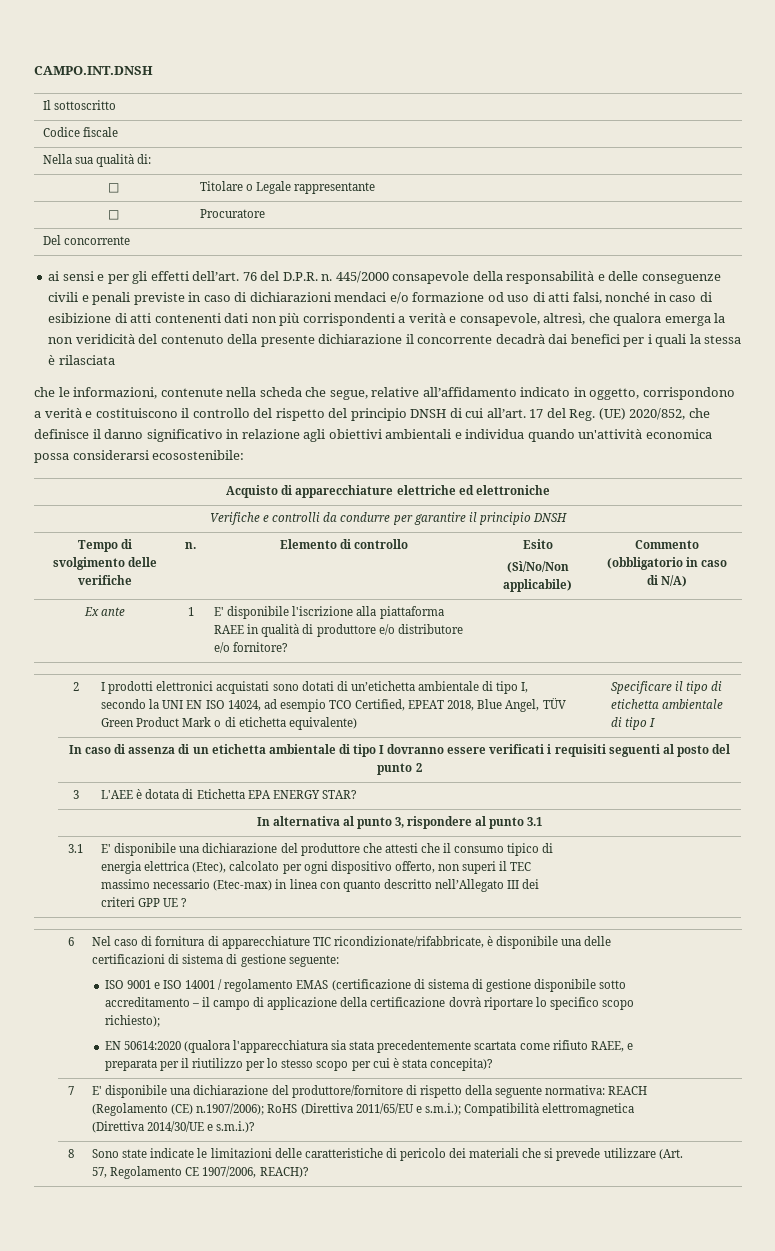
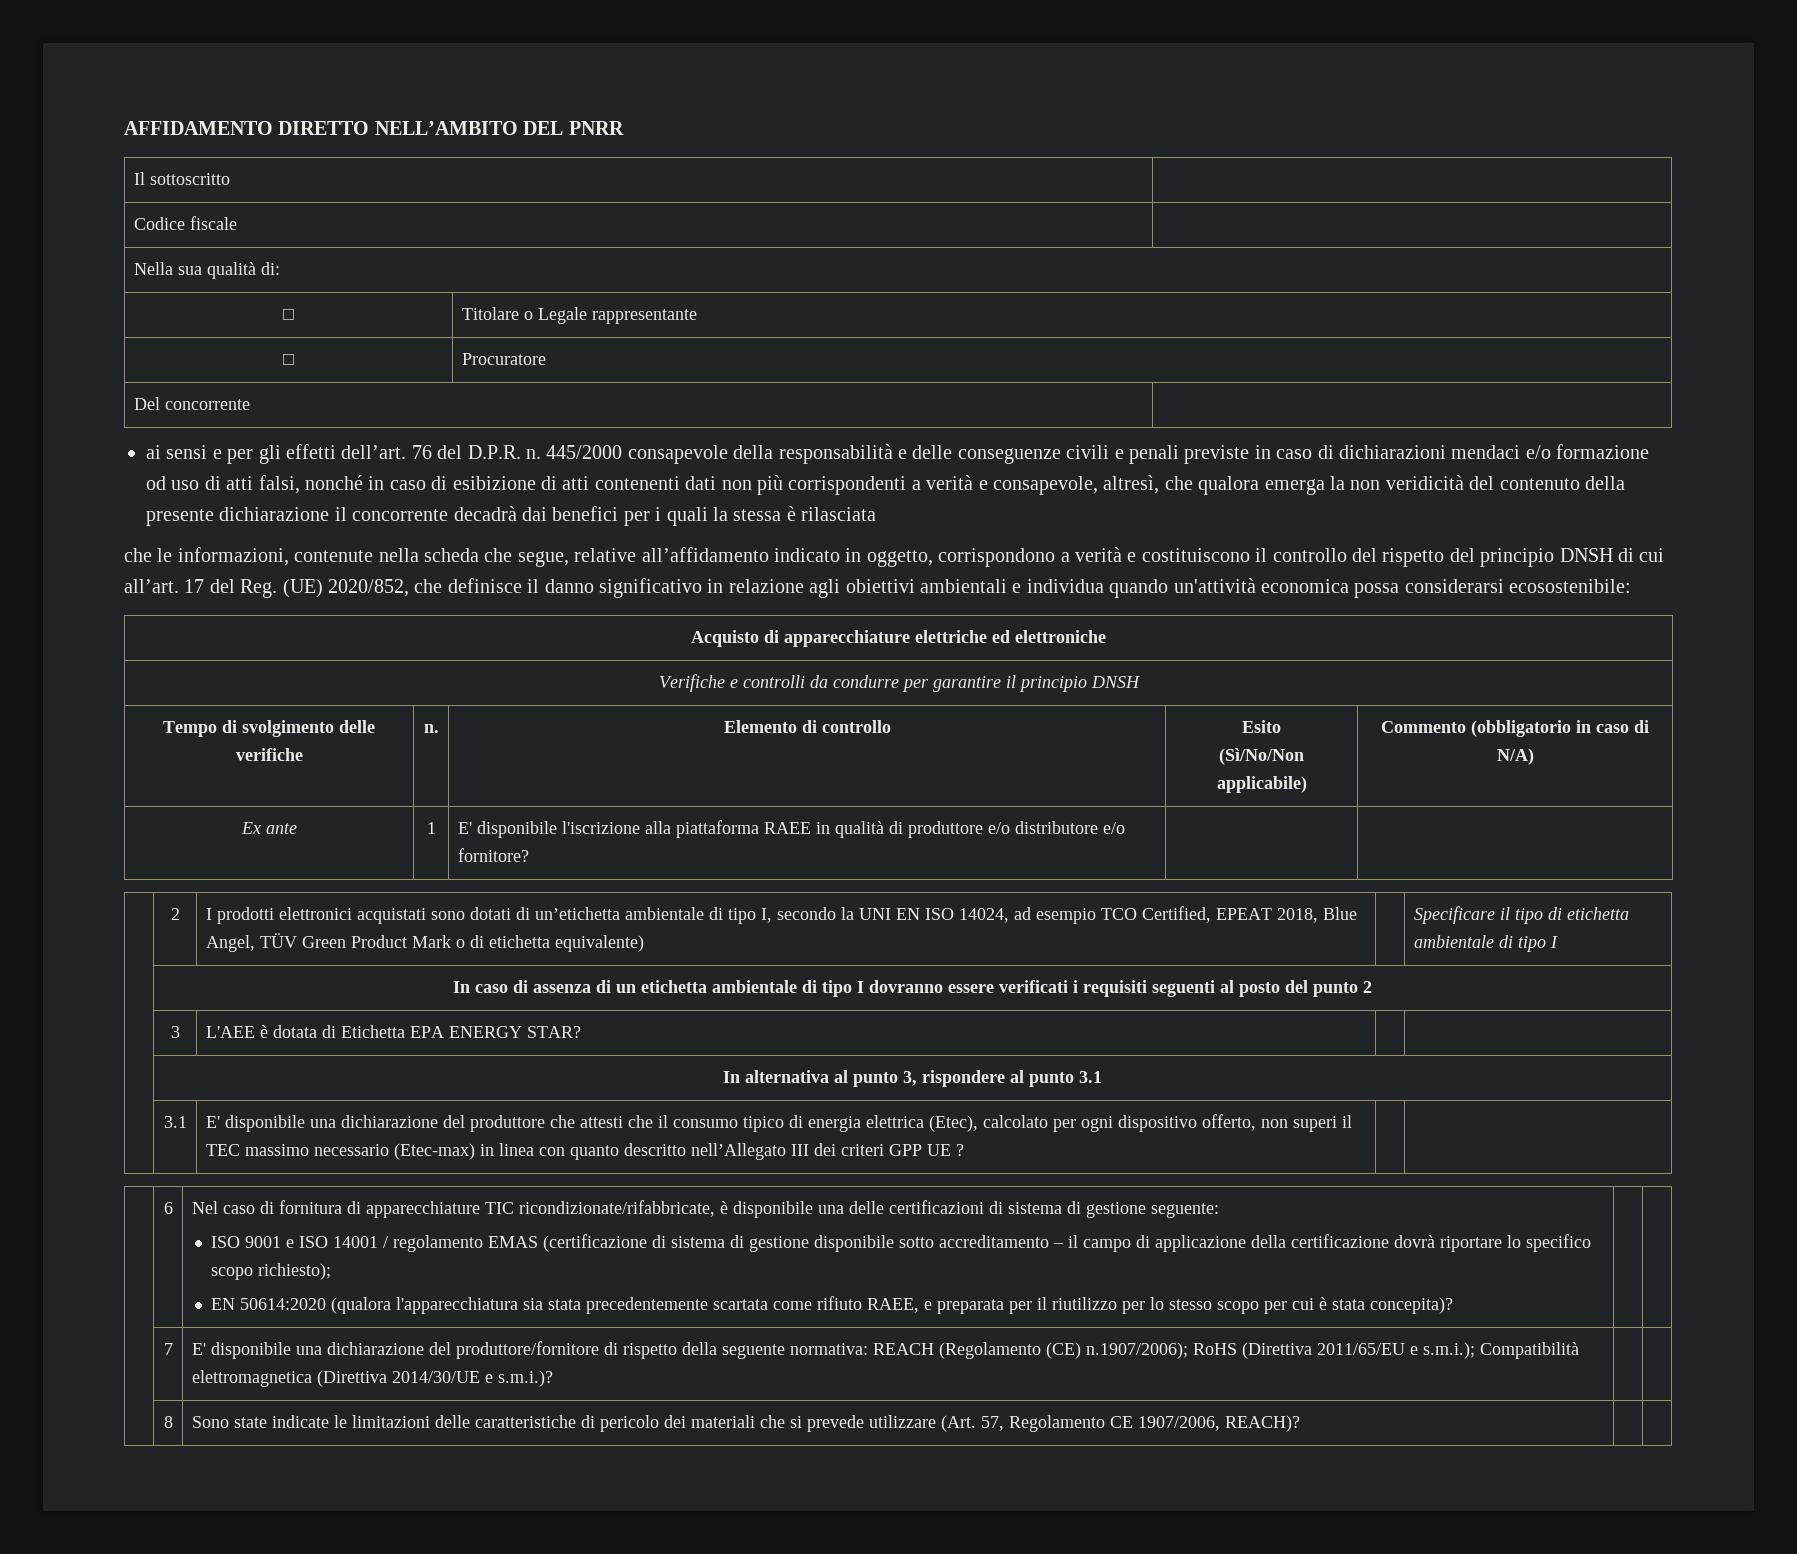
[34,66,153,75] CAMPO.INT.DNSH -> [124,121,624,135] AFFIDAMENTO DIRETTO NELL’AMBITO DEL PNRR

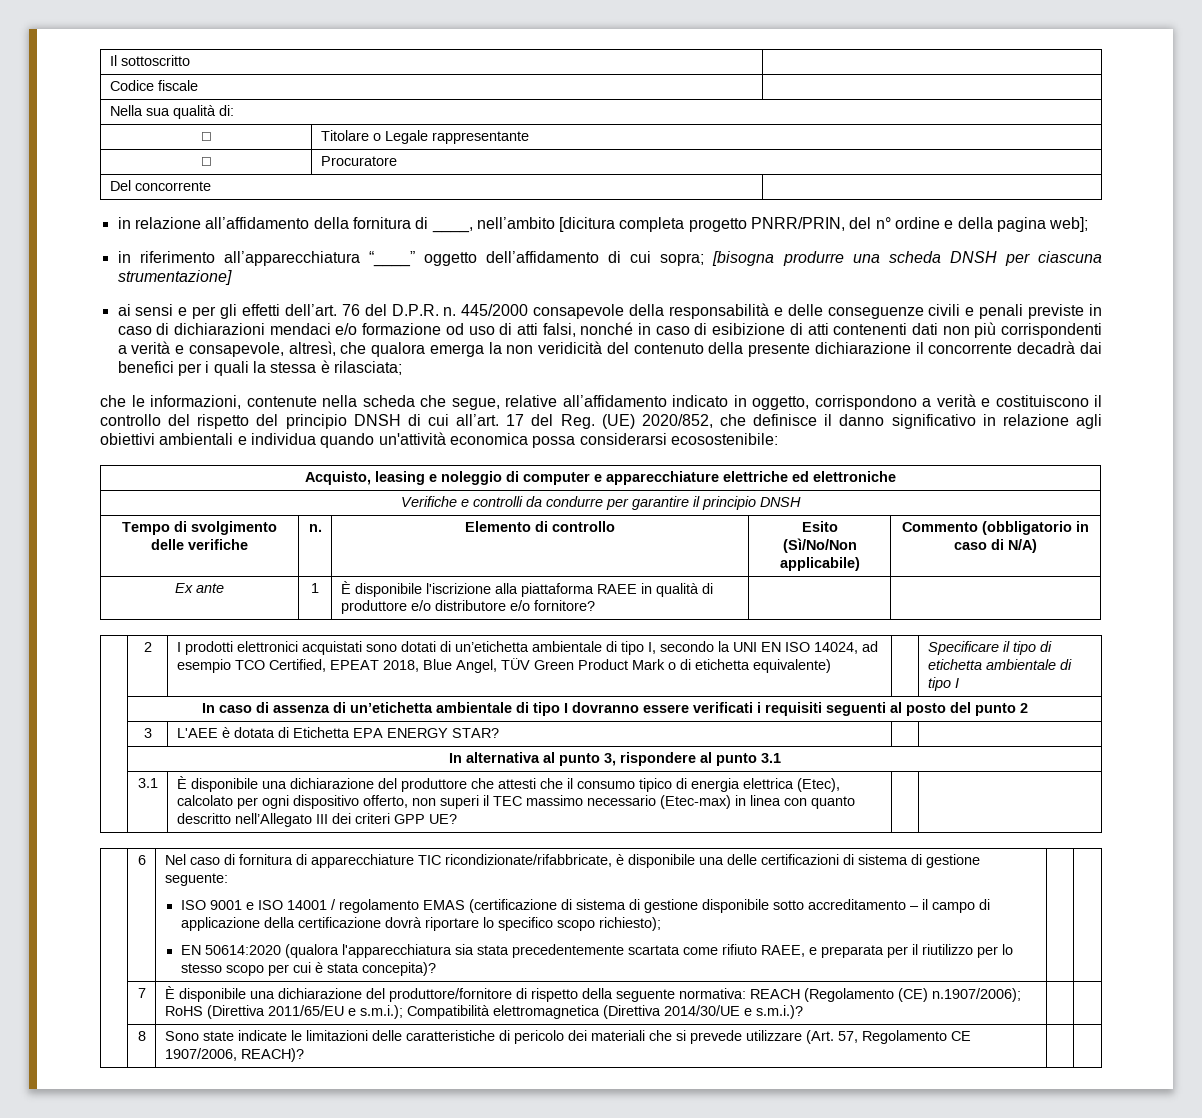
[124,121,624,135] AFFIDAMENTO DIRETTO NELL’AMBITO DEL PNRR // -> (109, 60) none
(250, 404) none -> [117,217,1089,233] [117,251,1103,267] [117,270,232,285] // in relazione all’affidamento della fornitura di ____, nell’ambito [dicitura completa progetto PNRR/PRIN, del n° ordine e della pagina web]; // in riferimento all’apparecchiatura “____” oggetto dell’affidamento di cui sopra; [bisogna produrre una scheda DNSH per ciascuna strumentazione]
[801,507,877,521] rilasciata -> [333,361,402,375] rilasciata;
[691,630,779,647] Acquisto di -> [305,471,602,485] Acquisto, leasing e noleggio di computer e
[457,822,472,834] E' -> [340,581,351,594] È
[616,980,707,993] un etichetta -> [349,702,433,713] un’etichetta
[205,1116,220,1128] E' -> [176,776,187,789] È
[926,1144,964,1156] UE ? -> [428,814,457,824] UE?
[191,1343,206,1355] E' -> [164,986,175,999] È

